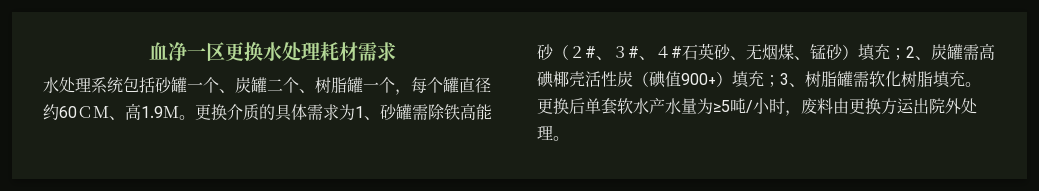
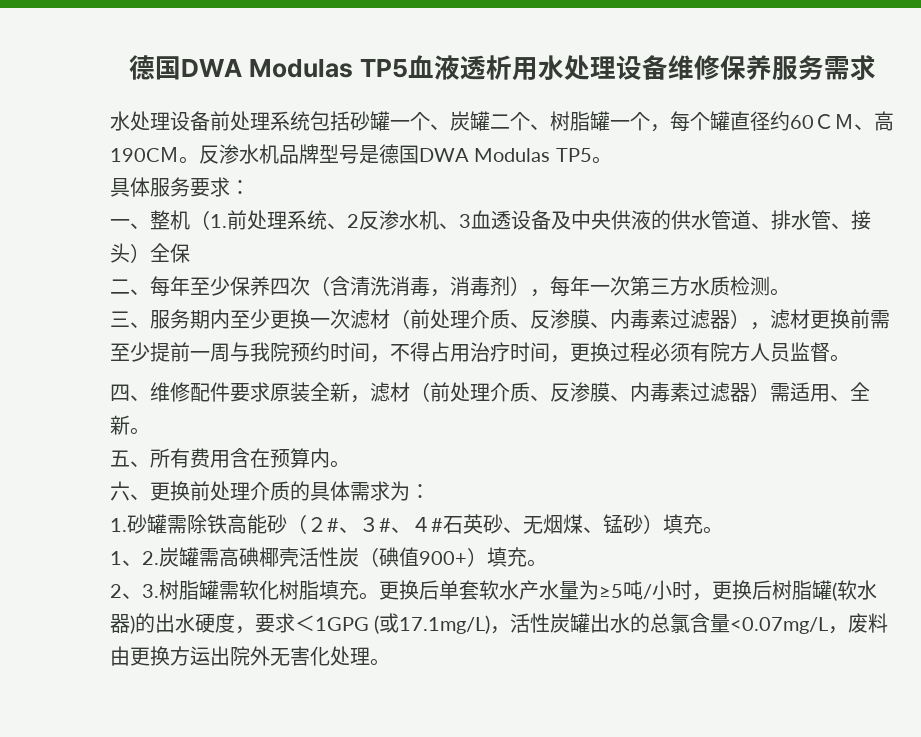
[149,41,358,62] 血净一区更换水处理耗材 -> [129,55,824,81] 德国DWA Modulas TP5血液透析用水处理设备维修保养服务
(91, 84) none -> [170,111,270,131] 设备前处理
[141,104,227,121] 1.9Ｍ。更换 -> [110,144,612,164] [110,177,250,197] [110,210,871,230] [110,243,190,263] [110,276,790,297] [110,309,890,330] [110,342,850,363] [110,382,870,403] [110,415,150,435] [110,448,350,468] [110,481,250,501] 190CＭ。反渗水机品牌型号是德国DWA Modulas TP5。 // 具体服务要求： // 一、整机（1.前处理系统、2反渗水机、3血透设备及中央供液的供水管道、排水管、接头）全保 // 二、每年至少保养四次（含清洗消毒，消毒剂），每年一次第三方水质检测。 // 三、服务期内至少更换一次滤材（前处理介质、反渗膜、内毒素过滤器），滤材更换前需至少提前一周与我院预约时间，不得占用治疗时间，更换过程必须有院方人员监督。 // 四、维修配件要求原装全新，滤材（前处理介质、反渗膜、内毒素过滤器）需适用、全新。 // 五、所有费用含在预算内。 // 六、更换前处理
[355,106,380,120] 1、 -> [410,484,430,499] [110,518,127,532] ： // 1.
[890,46,931,60] ；2、 -> [703,526,723,534] [110,551,159,566] 。 // 1、2.
[764,73,805,87] ；3、 -> [527,559,547,567] [110,584,159,599] 。 // 2、3.
(801, 113) none -> [712,580,877,601] [110,613,849,634] 更换后树脂罐(软水器)的出水硬度，要求＜1GPG (或17.1mg/L)，活性炭罐出水的总氯含量<0.07mg/L，
(961, 106) none -> [270,646,330,666] 无害化

